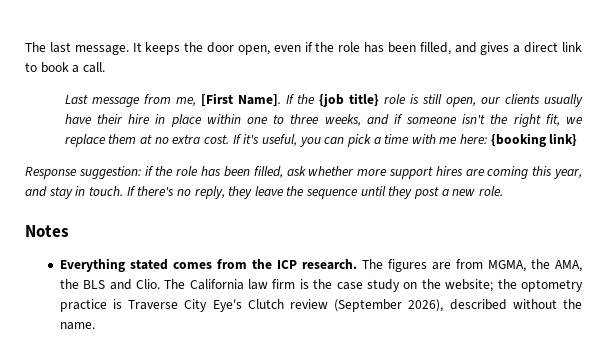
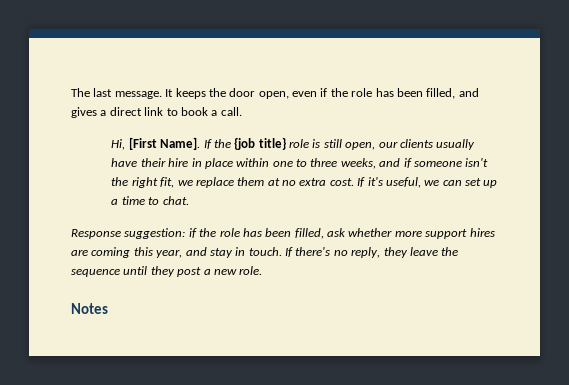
[64,94,196,107] Last message from me, -> [111,139,126,150] Hi,
[299,133,578,147] you can pick a time with me here: {booking link} -> [424,178,498,188] [111,196,189,205] we can set up a time to chat.
[59,258,582,272] [59,279,583,292] [59,299,582,312] [59,322,95,330] // Everything stated comes from the ICP research. The figures are from MGMA, the AMA, the BLS and Clio. The California law firm is the case study on the website; the optometry practice is Traverse City Eye's Clutch review (September 2026), described without the name. -> (108, 308) none

